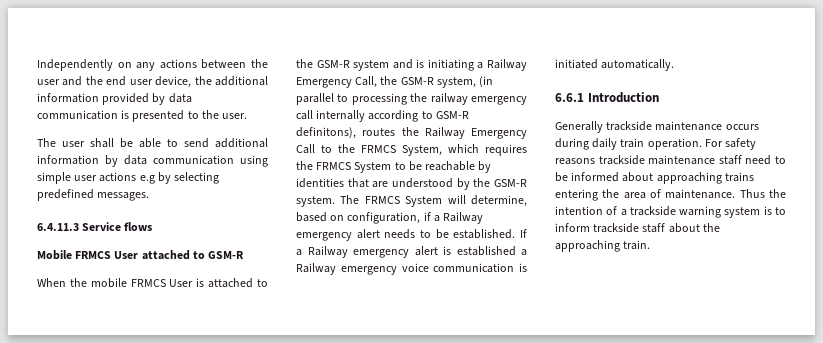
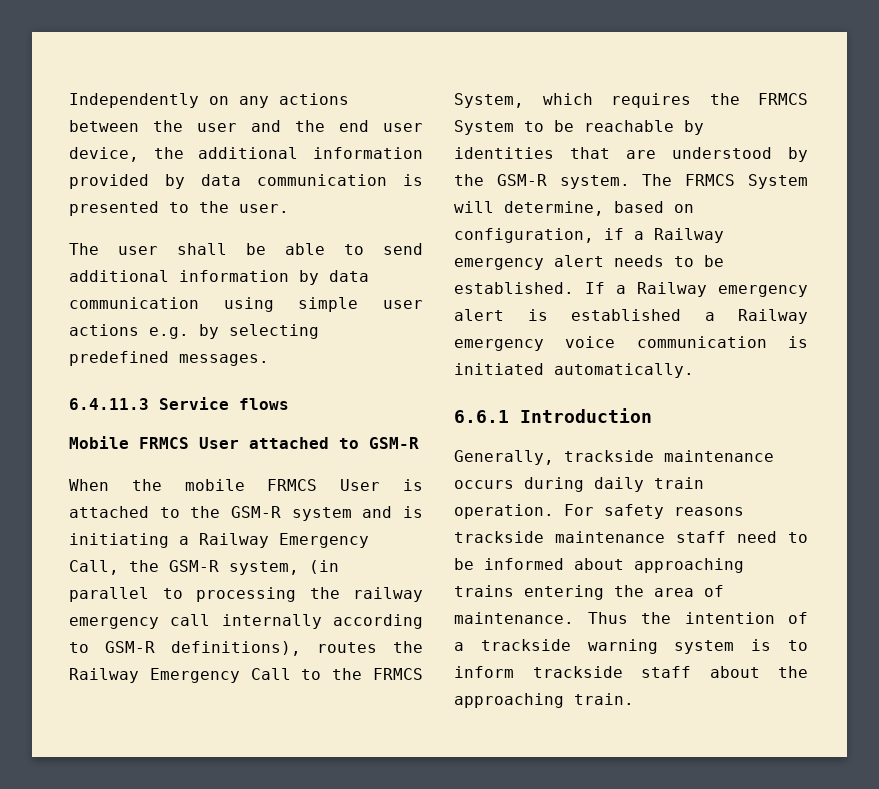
[139,175,155,184] e.g -> [149,327,189,339] e.g.
[296,127,356,139] definitons), -> [171,641,301,656] definitions),
[555,121,603,133] Generally -> [454,450,554,465] Generally,

